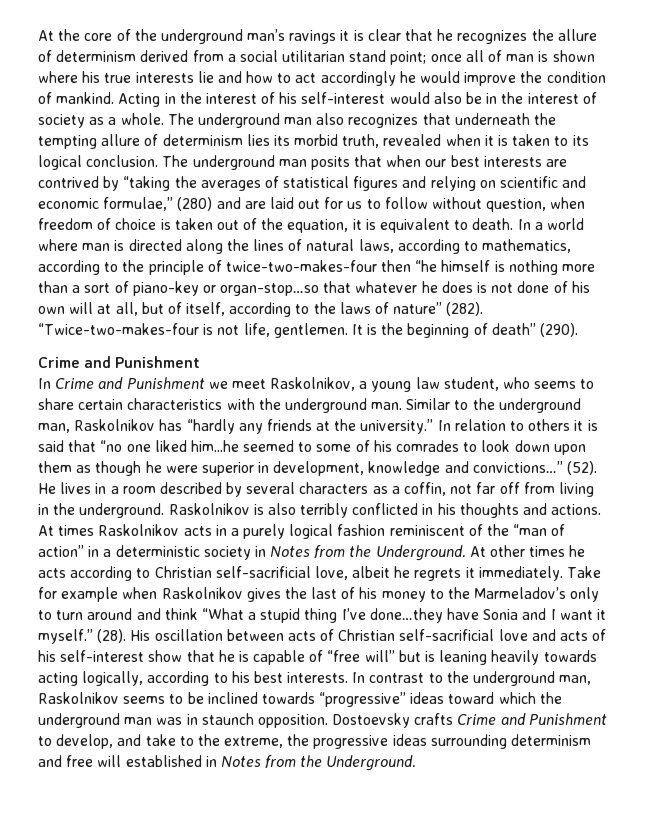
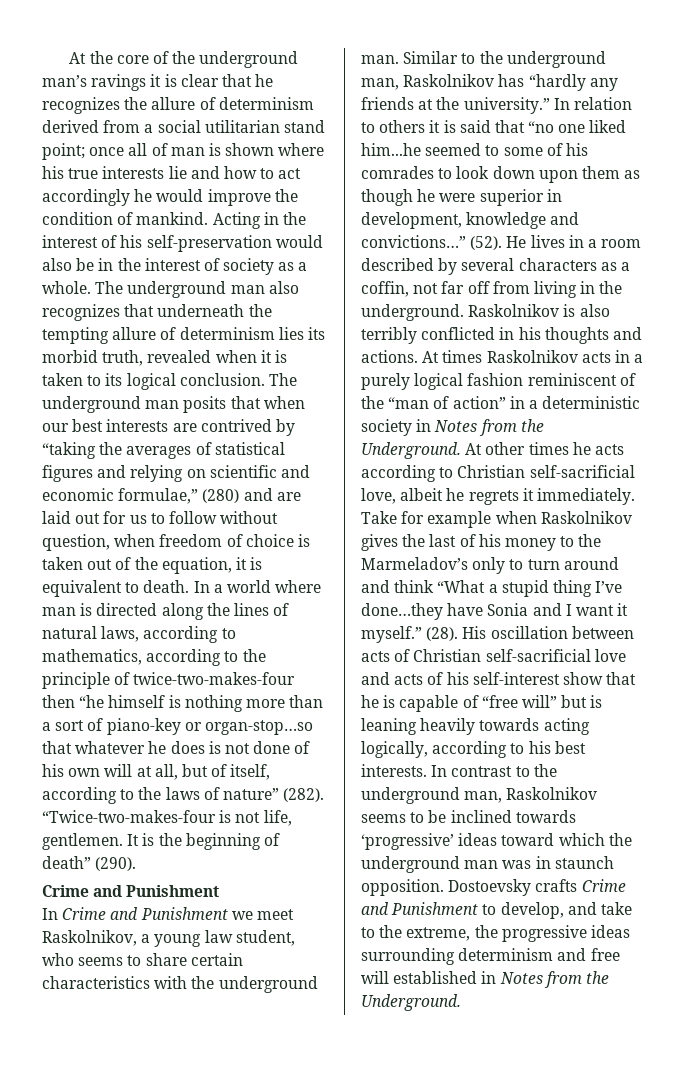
[301,92,386,104] self-interest -> [146,235,272,252] self-preservation
[319,692,407,707] “progressive” -> [361,833,454,850] ‘progressive’

